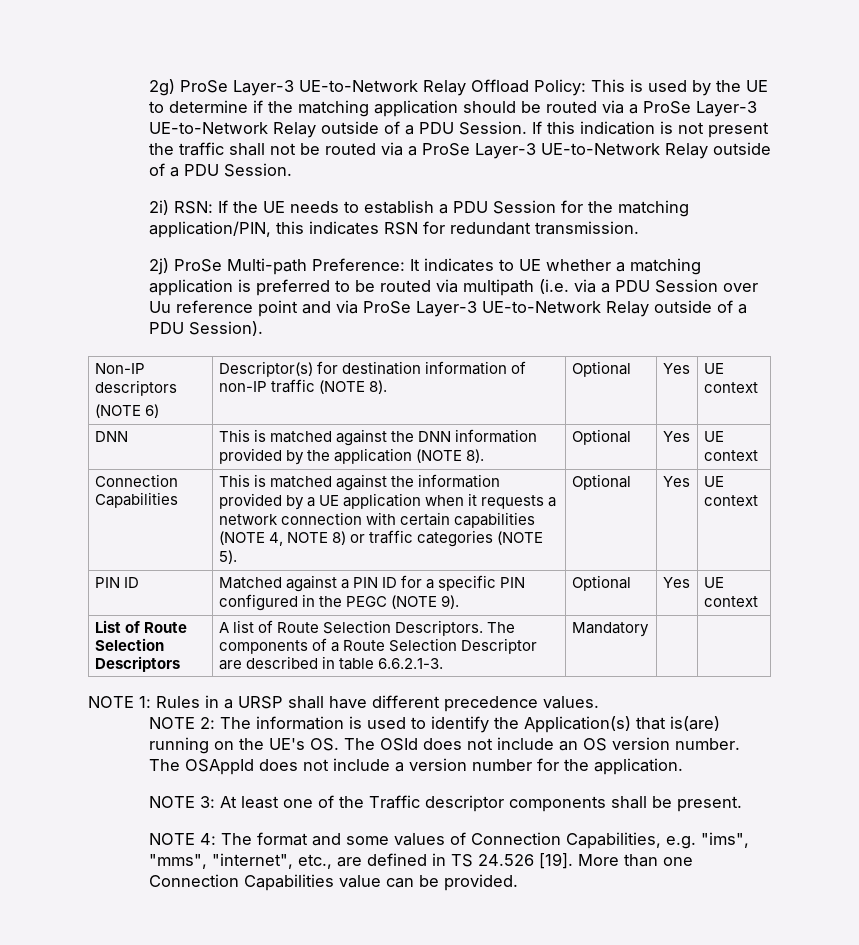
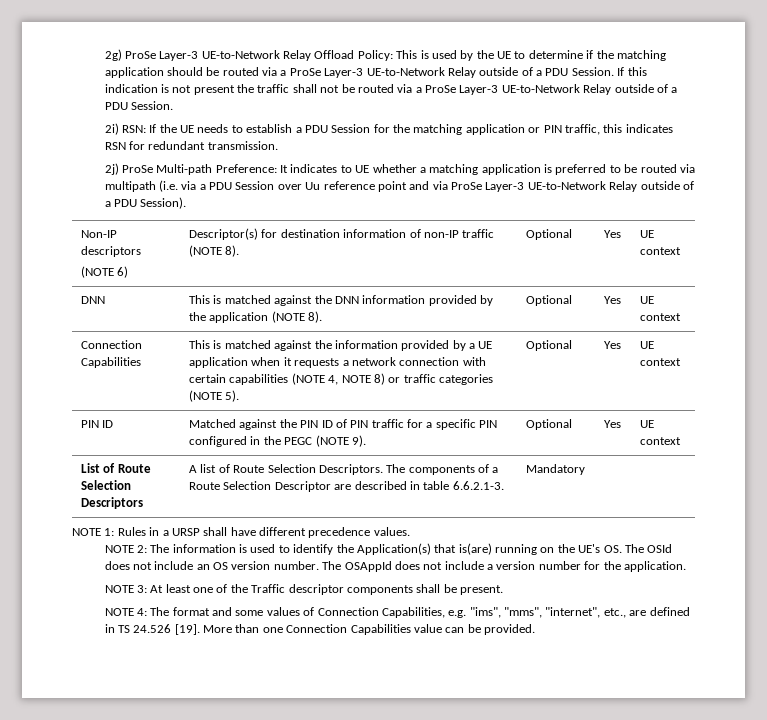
[148,221,271,238] application/PIN, -> [465,124,600,135] application or PIN traffic,
[340,577,397,589] a PIN ID -> [279,419,404,428] the PIN ID of PIN traffic

